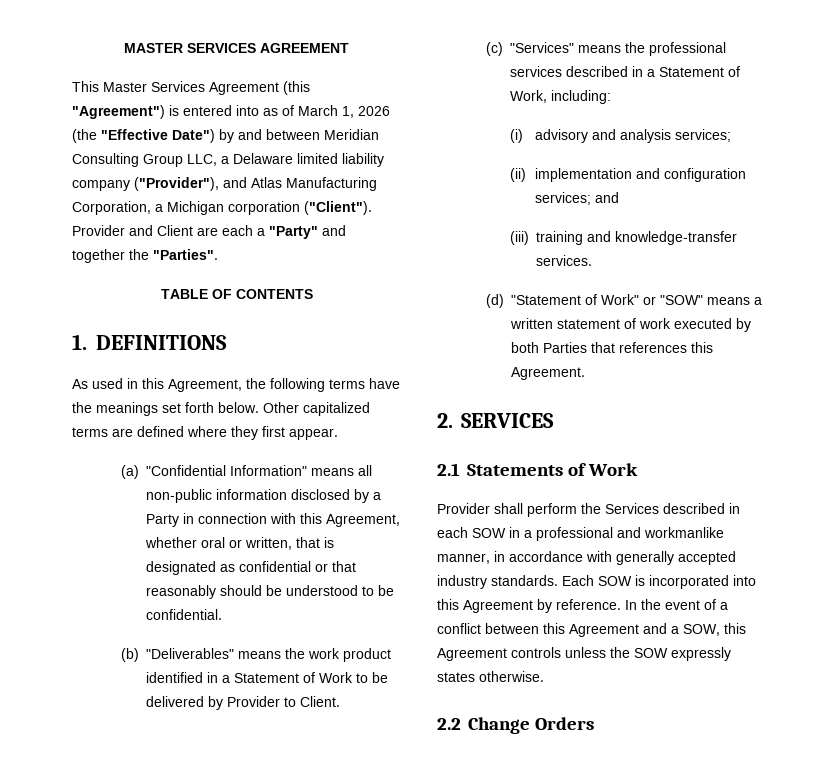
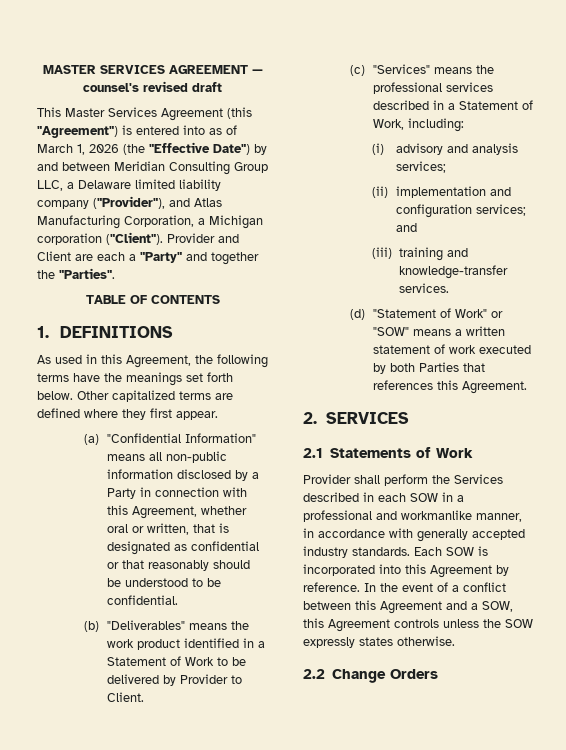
(349, 48) none -> [251,69,263,74] [83,81,222,92] — counsel's revised draft

